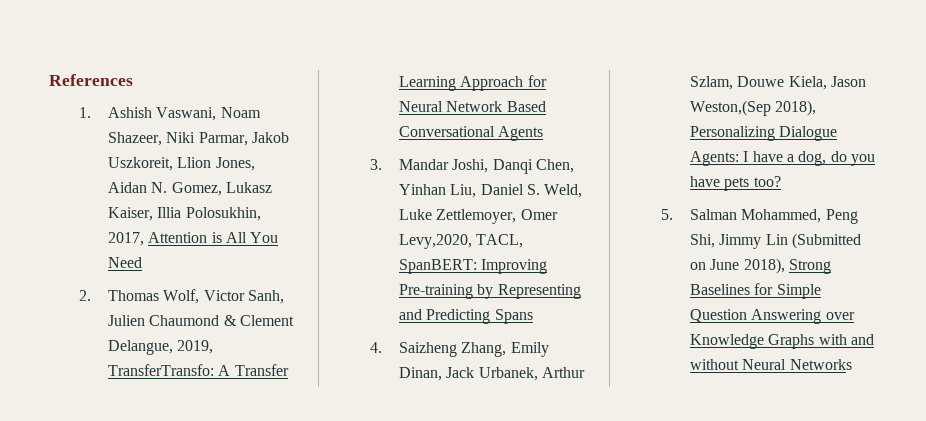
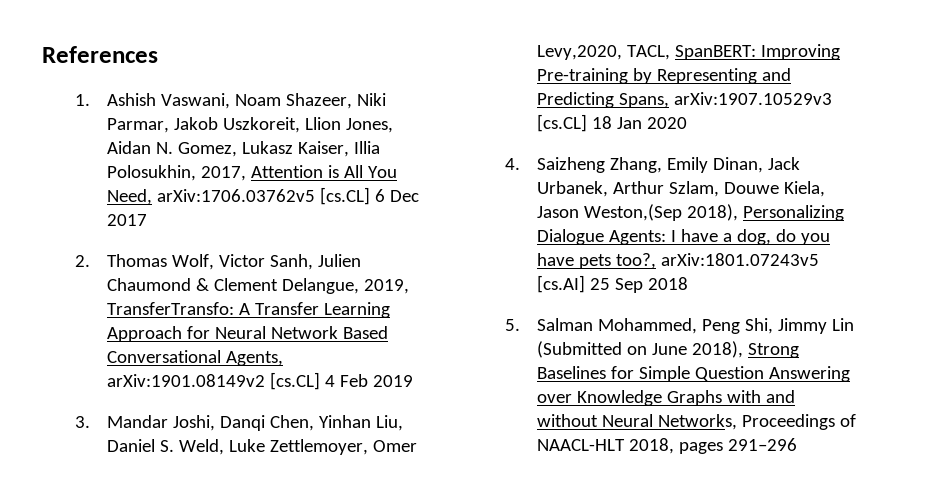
[108,257,143,268] Need -> [107,187,420,205] [107,214,148,226] Need, arXiv:1706.03762v5 [cs.CL] 6 Dec 2017
[498,126,544,141] Agents -> [226,351,284,366] [107,372,414,390] Agents, arXiv:1901.08149v2 [cs.CL] 4 Feb 2019
[494,309,533,324] Spans -> [619,92,833,108] [537,114,688,132] Spans, arXiv:1907.10529v3 [cs.CL] 18 Jan 2020
[753,176,781,187] too? -> [616,253,820,269] [537,275,689,293] too?, arXiv:1801.07243v5 [cs.AI] 25 Sep 2018
[789,359,852,370] Networks -> [658,414,857,430] [537,438,798,454] Networks, Proceedings of NAACL-HLT 2018, pages 291–296

